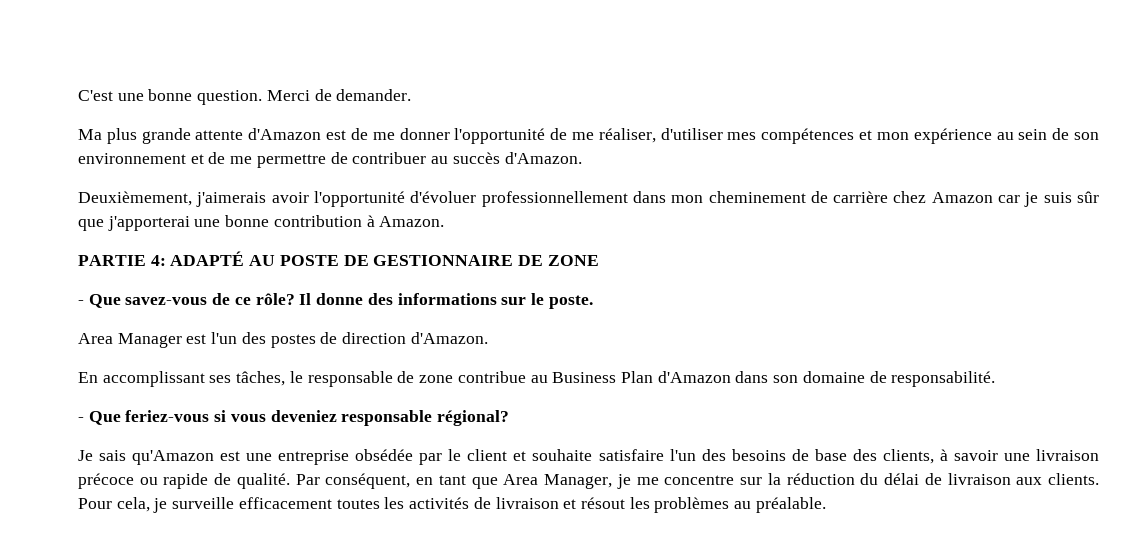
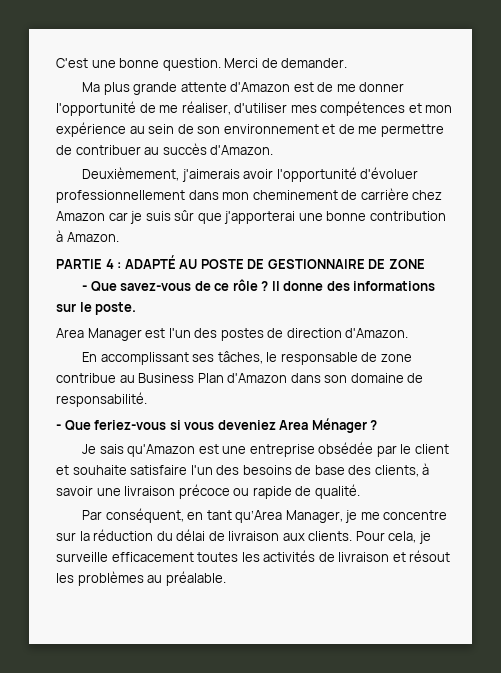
[150,255,166,266] 4: -> [105,259,122,269] 4 :
[255,293,295,305] rôle? -> [232,279,269,291] rôle ?
[341,410,510,426] responsable régional? -> [279,418,378,433] Area Ménager ?
(290, 481) none -> (360, 491) //
[471,474,539,489] que Area -> [235,510,283,523] qu’Area

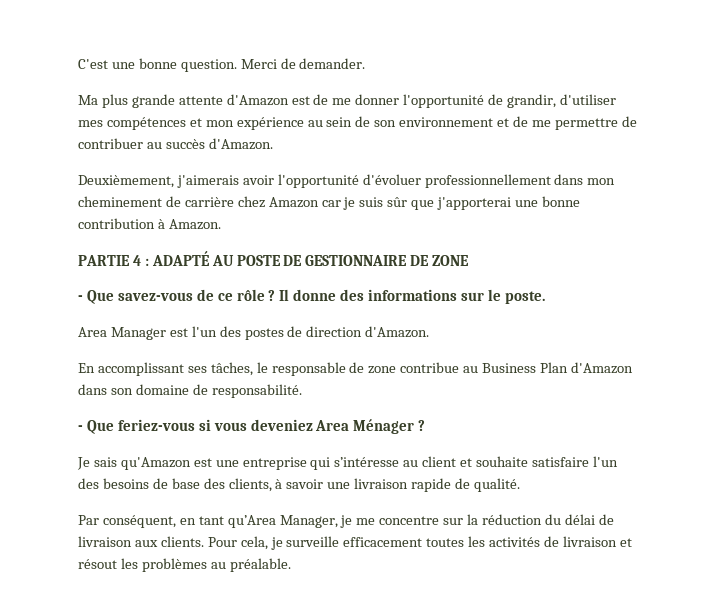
[159,101,231,115] me réaliser, -> [507,94,557,108] grandir,
[318,442,412,457] obsédée par le -> [310,457,419,470] qui s’intéresse au
[178,484,250,499] précoce ou -> (409, 483) none

